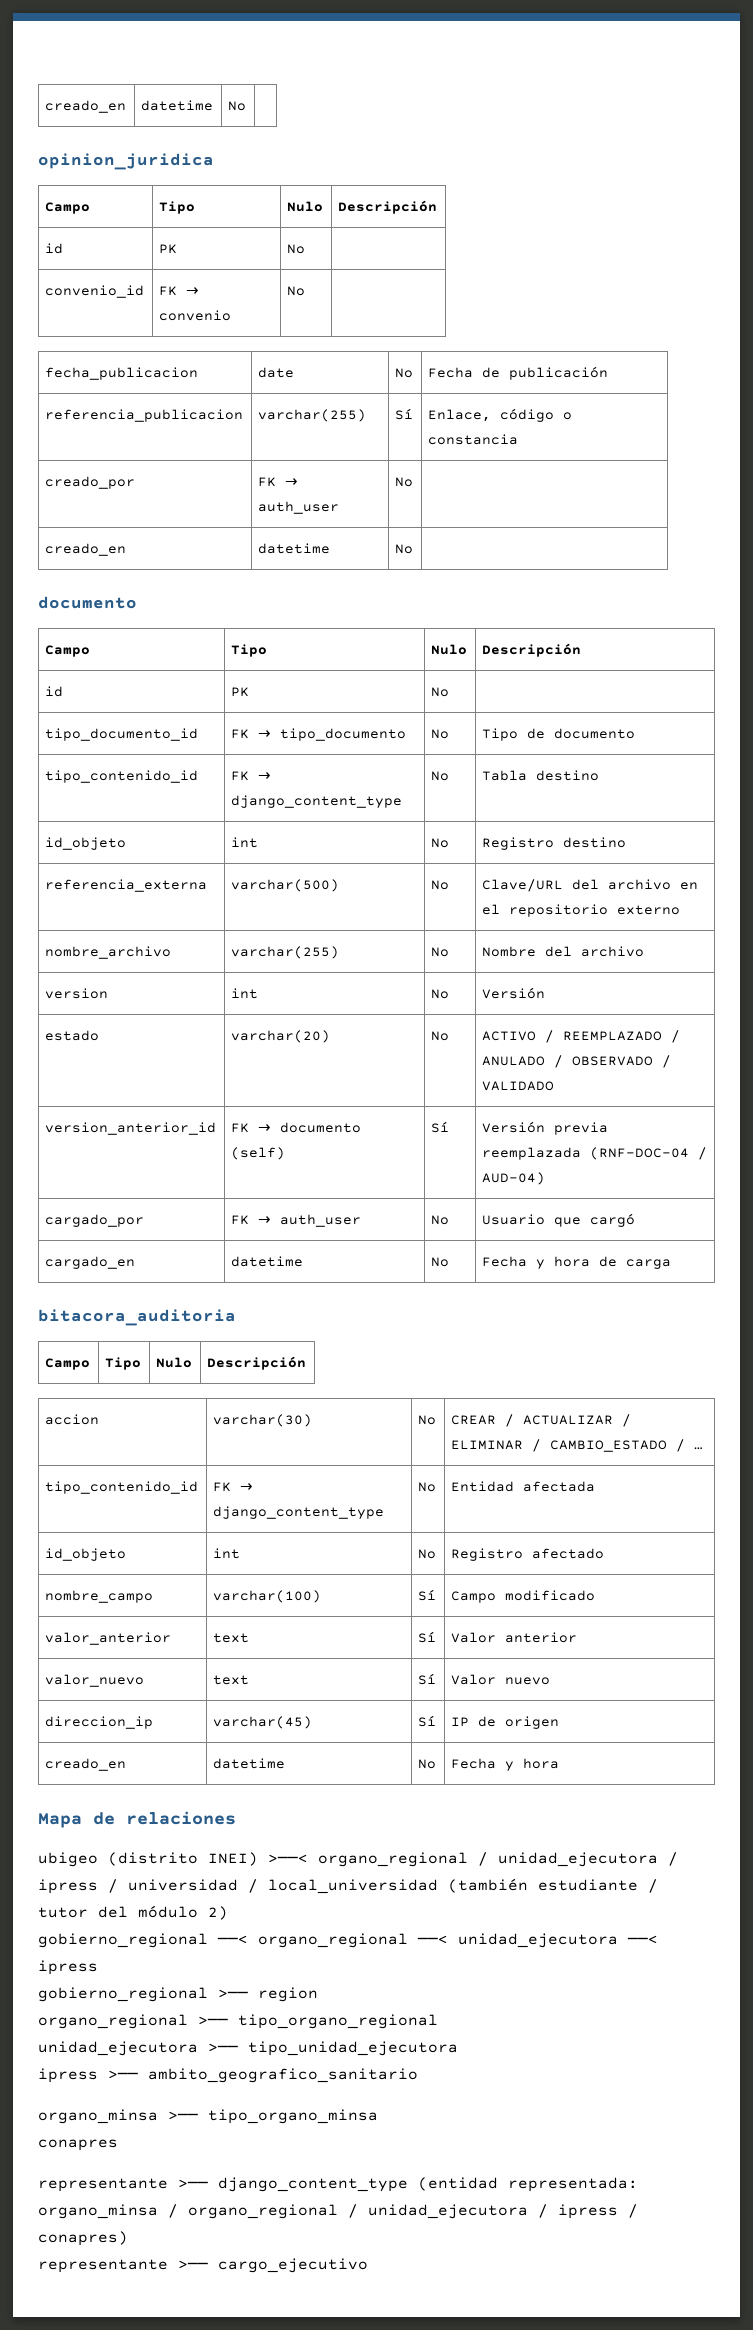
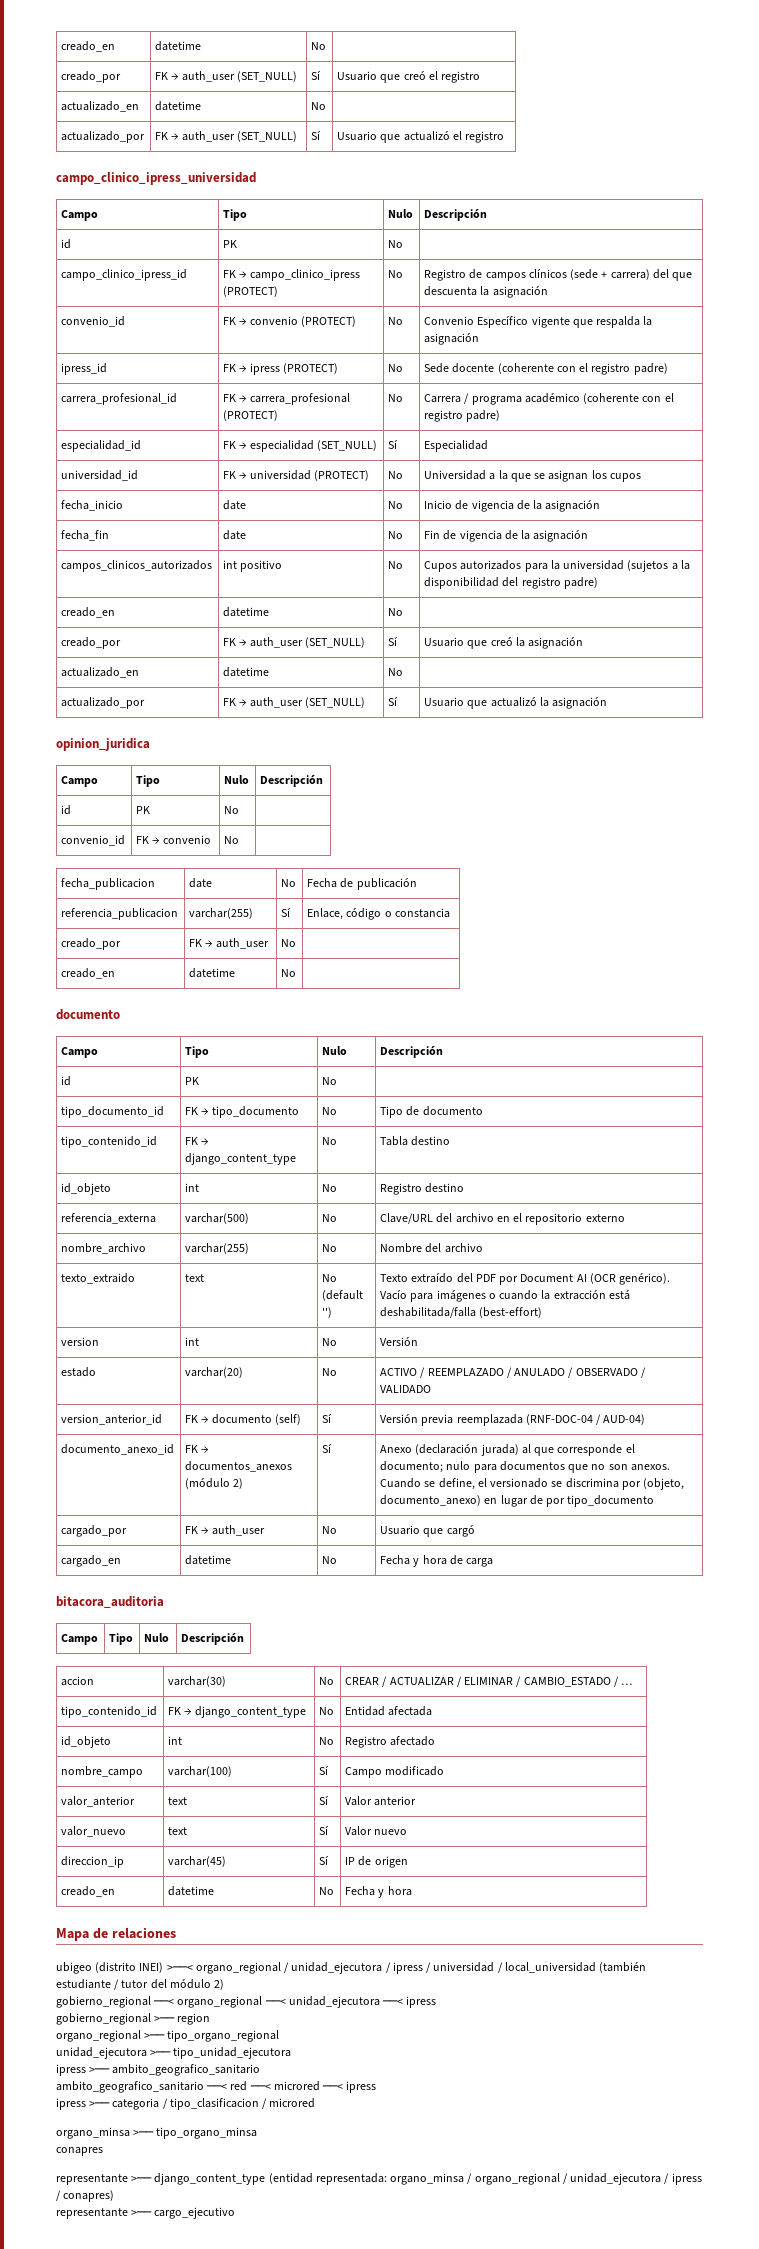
[45,100,127,113] [141,100,214,111] [228,101,247,111] creado_en | datetime | No | -> [61,41,116,52] [155,41,202,51] [311,42,327,50] [61,71,122,83] [155,71,297,82] [311,71,322,80] [337,71,481,83] [61,101,140,112] [155,101,202,111] [311,102,327,110] [61,131,146,143] [155,131,297,142] [311,131,322,140] [337,131,505,143] [56,172,256,185] [61,210,99,221] [223,209,248,221] [388,209,414,218] [424,209,488,221] [61,239,72,249] [223,240,238,248] [388,240,404,248] [61,269,188,281] [223,269,360,281] [223,286,279,297] [388,270,404,278] [424,269,693,281] [424,286,548,298] [61,316,126,327] [223,316,356,327] [388,317,404,325] [424,316,653,328] [424,333,480,345] [61,363,108,375] [223,363,338,375] [388,364,404,372] [424,363,668,375] [61,393,178,405] [223,393,350,405] [223,410,279,421] [388,394,404,402] [424,393,674,405] [424,410,501,422] [61,440,142,452] [223,440,377,452] [388,440,399,449] [424,440,489,452] [61,470,139,481] [223,470,369,481] [388,471,404,479] [424,470,641,482] [61,500,124,511] [223,500,247,510] [388,501,404,509] [424,500,601,512] [61,530,110,541] [223,530,247,540] [388,531,404,539] [424,530,589,542] [61,560,213,572] [223,560,283,572] [388,561,404,569] [424,560,690,572] [424,577,598,589] [61,607,116,618] [223,607,270,617] [388,608,404,616] [61,637,122,649] [223,637,365,648] [388,637,399,646] [424,637,584,649] [61,667,140,678] [223,667,270,677] [388,668,404,676] [61,697,146,709] [223,697,365,708] [388,697,399,706] [424,697,608,709] creado_en | datetime | No | // creado_por | FK → auth_user (SET_NULL) | Sí | Usuario que creó el registro // actualizado_en | datetime | No | // actualizado_por | FK → auth_user (SET_NULL) | Sí | Usuario que actualizó el registro // campo_clinico_ipress_universidad // Campo | Tipo | Nulo | Descripción // id | PK | No | // campo_clinico_ipress_id | FK → campo_clinico_ipress (PROTECT) | No | Registro de campos clínicos (sede + carrera) del que descuenta la asignación // convenio_id | FK → convenio (PROTECT) | No | Convenio Específico vigente que respalda la asignación // ipress_id | FK → ipress (PROTECT) | No | Sede docente (coherente con el registro padre) // carrera_profesional_id | FK → carrera_profesional (PROTECT) | No | Carrera / programa académico (coherente con el registro padre) // especialidad_id | FK → especialidad (SET_NULL) | Sí | Especialidad // universidad_id | FK → universidad (PROTECT) | No | Universidad a la que se asignan los cupos // fecha_inicio | date | No | Inicio de vigencia de la asignación // fecha_fin | date | No | Fin de vigencia de la asignación // campos_clinicos_autorizados | int positivo | No | Cupos autorizados para la universidad (sujetos a la disponibilidad del registro padre) // creado_en | datetime | No | // creado_por | FK → auth_user (SET_NULL) | Sí | Usuario que creó la asignación // actualizado_en | datetime | No | // actualizado_por | FK → auth_user (SET_NULL) | Sí | Usuario que actualizó la asignación
(645, 951) none -> [61,1273,136,1284] [185,1274,205,1282] [322,1274,338,1282] [322,1290,364,1301] [322,1307,333,1318] [380,1273,671,1285] [380,1290,630,1302] [380,1307,543,1318] // texto_extraido | text | No (default '') | Texto extraído del PDF por Document AI (OCR genérico). Vacío para imágenes o cuando la extracción está deshabilitada/falla (best-effort)
(546, 1178) none -> [61,1444,175,1455] [185,1445,210,1453] [185,1461,293,1472] [185,1478,244,1489] [322,1444,333,1453] [380,1444,635,1456] [380,1461,670,1473] [380,1478,685,1490] [380,1495,655,1507] // documento_anexo_id | FK → documentos_anexos (módulo 2) | Sí | Anexo (declaración jurada) al que corresponde el documento; nulo para documentos que no son anexos. Cuando se define, el versionado se discrimina por (objeto, documento_anexo) en lugar de por tipo_documento
(418, 2075) none -> [56,2081,377,2093] [56,2098,316,2110] // ambito_geografico_sanitario ──< red ──< microred ──< ipress // ipress >── categoria / tipo_clasificacion / microred

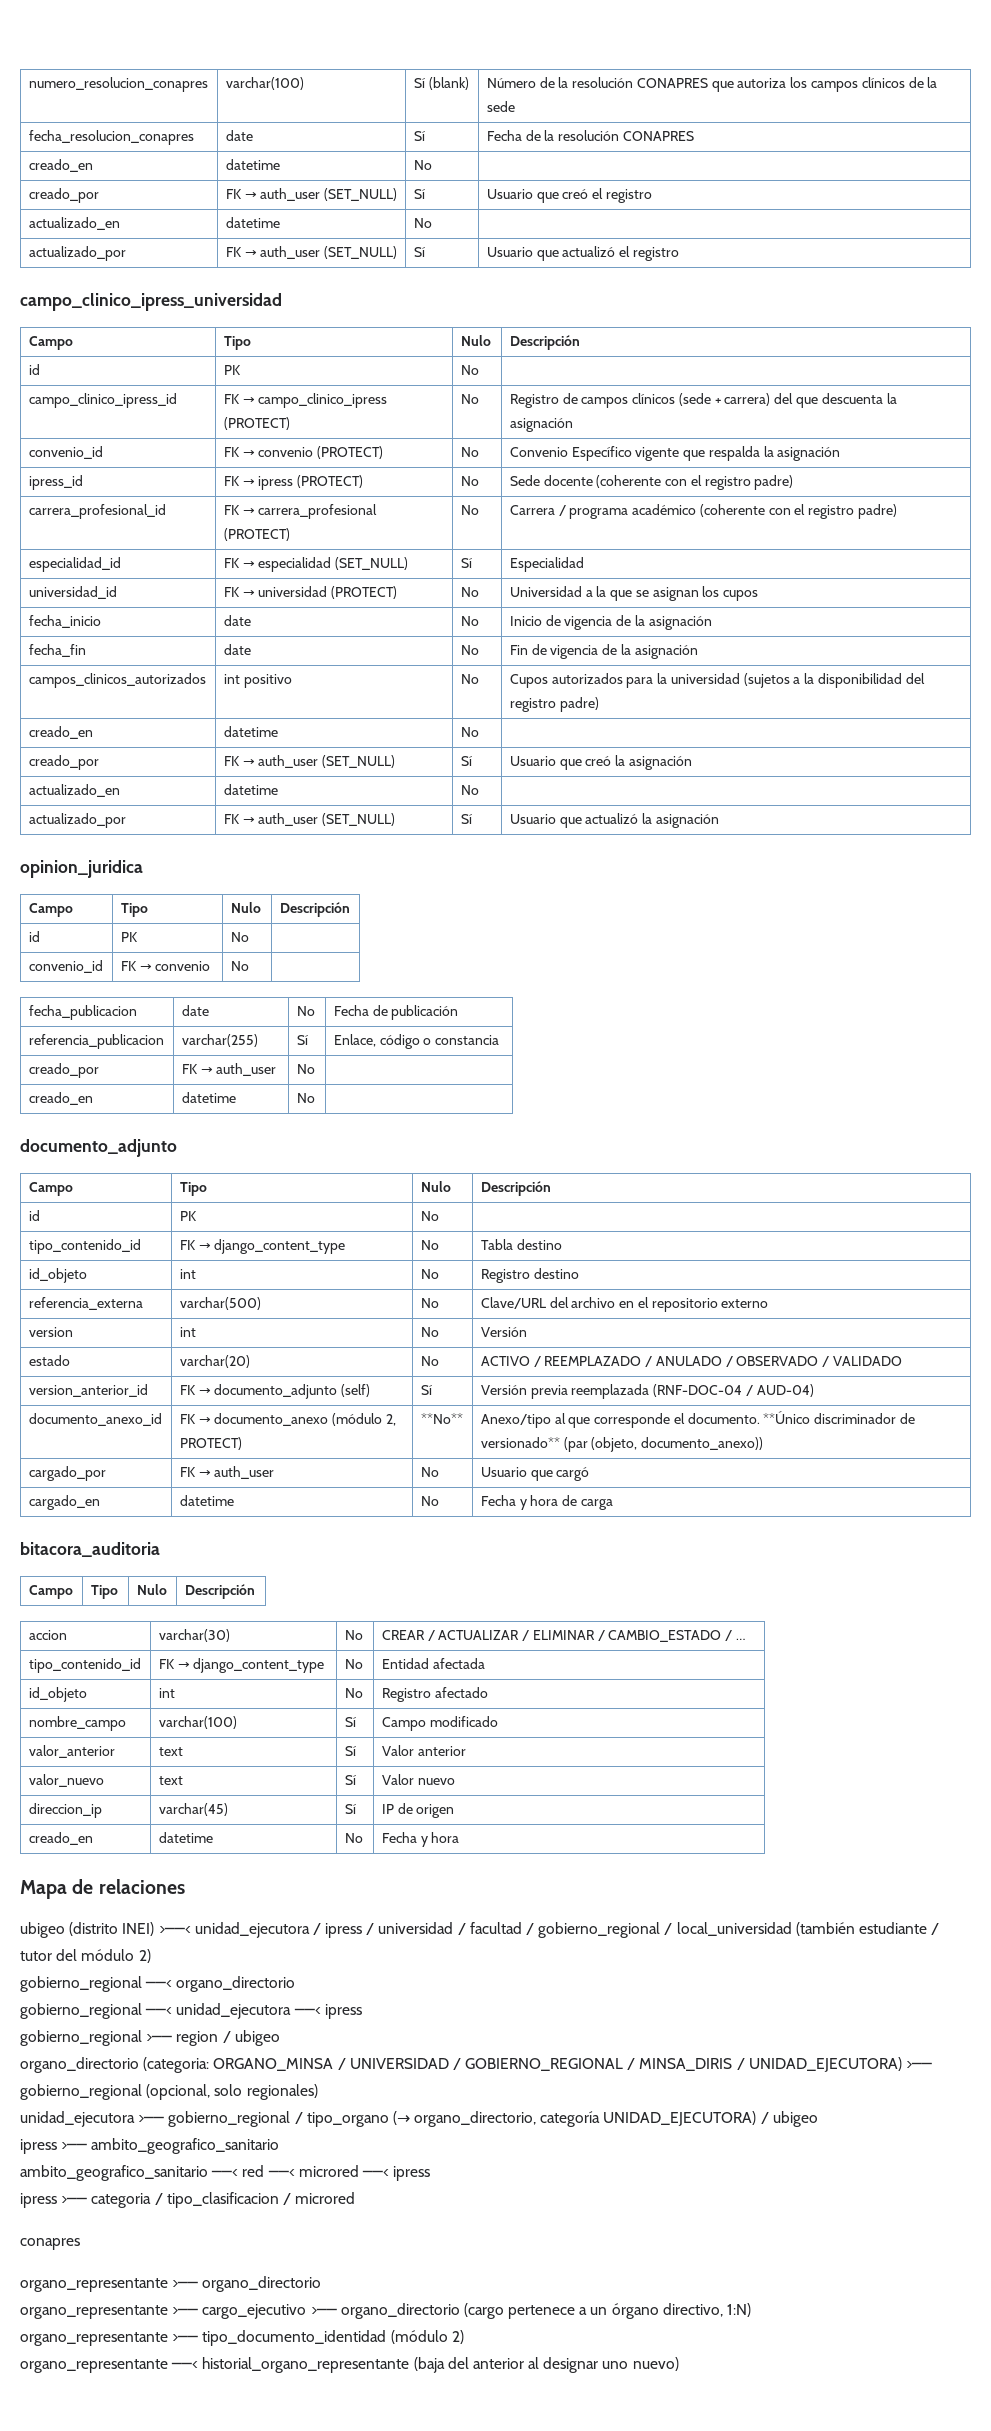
(61, 46) none -> [28,77,208,92] [225,77,304,90] [413,77,469,90] [486,77,938,92] [486,101,515,112] [28,130,194,145] [225,130,253,141] [413,131,425,141] [486,130,694,141] numero_resolucion_conapres | varchar(100) | Sí (blank) | Número de la resolución CONAPRES que autoriza los campos clínicos de la sede // fecha_resolucion_conapres | date | Sí | Fecha de la resolución CONAPRES //
[56,1009,120,1020] [61,1047,99,1058] [185,1046,210,1058] [322,1046,348,1055] [380,1046,444,1058] [61,1076,72,1086] [185,1077,200,1085] [322,1077,338,1085] [61,1106,165,1118] [185,1106,299,1118] [322,1107,338,1115] [380,1106,483,1118] documento // Campo | Tipo | Nulo | Descripción // id | PK | No | // tipo_documento_id | FK → tipo_documento | No | Tipo de documento -> [20,1139,177,1157] [28,1182,73,1196] [179,1182,207,1196] [420,1181,451,1192] [480,1181,551,1196] [28,1210,40,1221] [179,1211,197,1221] [420,1211,439,1221] documento_adjunto // Campo | Tipo | Nulo | Descripción // id | PK | No |
[61,1243,147,1254] [185,1243,250,1254] [322,1244,338,1252] [380,1243,483,1253] [61,1273,136,1284] [185,1274,205,1282] [322,1274,338,1282] [322,1290,364,1301] [322,1307,333,1318] [380,1273,671,1285] [380,1290,630,1302] [380,1307,543,1318] // nombre_archivo | varchar(255) | No | Nombre del archivo // texto_extraido | text | No (default '') | Texto extraído del PDF por Document AI (OCR genérico). Vacío para imágenes o cuando la extracción está deshabilitada/falla (best-effort) -> (769, 1303) none
[211,1414,272,1424] documento -> [214,1384,338,1399] documento_adjunto
[185,1461,293,1472] [185,1478,244,1489] [322,1444,333,1453] [380,1444,635,1456] [380,1461,670,1473] [380,1478,685,1490] [380,1495,655,1507] documentos_anexos (módulo 2) | Sí | Anexo (declaración jurada) al que corresponde el documento; nulo para documentos que no son anexos. Cuando se define, el versionado se discrimina por (objeto, documento_anexo) en lugar de por tipo_documento -> [214,1413,396,1426] [179,1437,242,1450] [420,1413,463,1424] [480,1411,916,1428] [480,1437,764,1452] documento_anexo (módulo 2, PROTECT) | **No** | Anexo/tipo al que corresponde el documento. **Único discriminador de versionado** (par (objeto, documento_anexo))
[195,1962,290,1974] organo_regional / -> (191, 1930) none
(503, 1967) none -> [469,1922,673,1938] facultad / gobierno_regional /
[177,1996,263,2008] organo_regional -> [176,1976,296,1992] [20,2003,142,2019] organo_directorio // gobierno_regional
[56,2030,280,2042] [56,2047,292,2059] // organo_regional >── tipo_organo_regional // unidad_ejecutora >── tipo_unidad_ejecutora -> [222,2030,280,2046] [20,2057,933,2073] [20,2084,318,2100] [20,2111,818,2127] / ubigeo // organo_directorio (categoria: ORGANO_MINSA / UNIVERSIDAD / GOBIERNO_REGIONAL / MINSA_DIRIS / UNIDAD_EJECUTORA) >── gobierno_regional (opcional, solo regionales) // unidad_ejecutora >── gobierno_regional / tipo_organo (→ organo_directorio, categoría UNIDAD_EJECUTORA) / ubigeo
[56,2127,258,2139] [56,2147,103,2156] [56,2173,702,2185] [56,2190,115,2202] [56,2207,236,2219] organo_minsa >── tipo_organo_minsa // conapres // representante >── django_content_type (entidad representada: organo_minsa / organo_regional / unidad_ejecutora / ipress / conapres) // representante >── cargo_ejecutivo -> [20,2238,80,2250] [20,2276,322,2292] [20,2303,752,2319] [20,2330,464,2346] [20,2357,679,2373] conapres // organo_representante >── organo_directorio // organo_representante >── cargo_ejecutivo >── organo_directorio (cargo pertenece a un órgano directivo, 1:N) // organo_representante >── tipo_documento_identidad (módulo 2) // organo_representante ──< historial_organo_representante (baja del anterior al designar uno nuevo)

